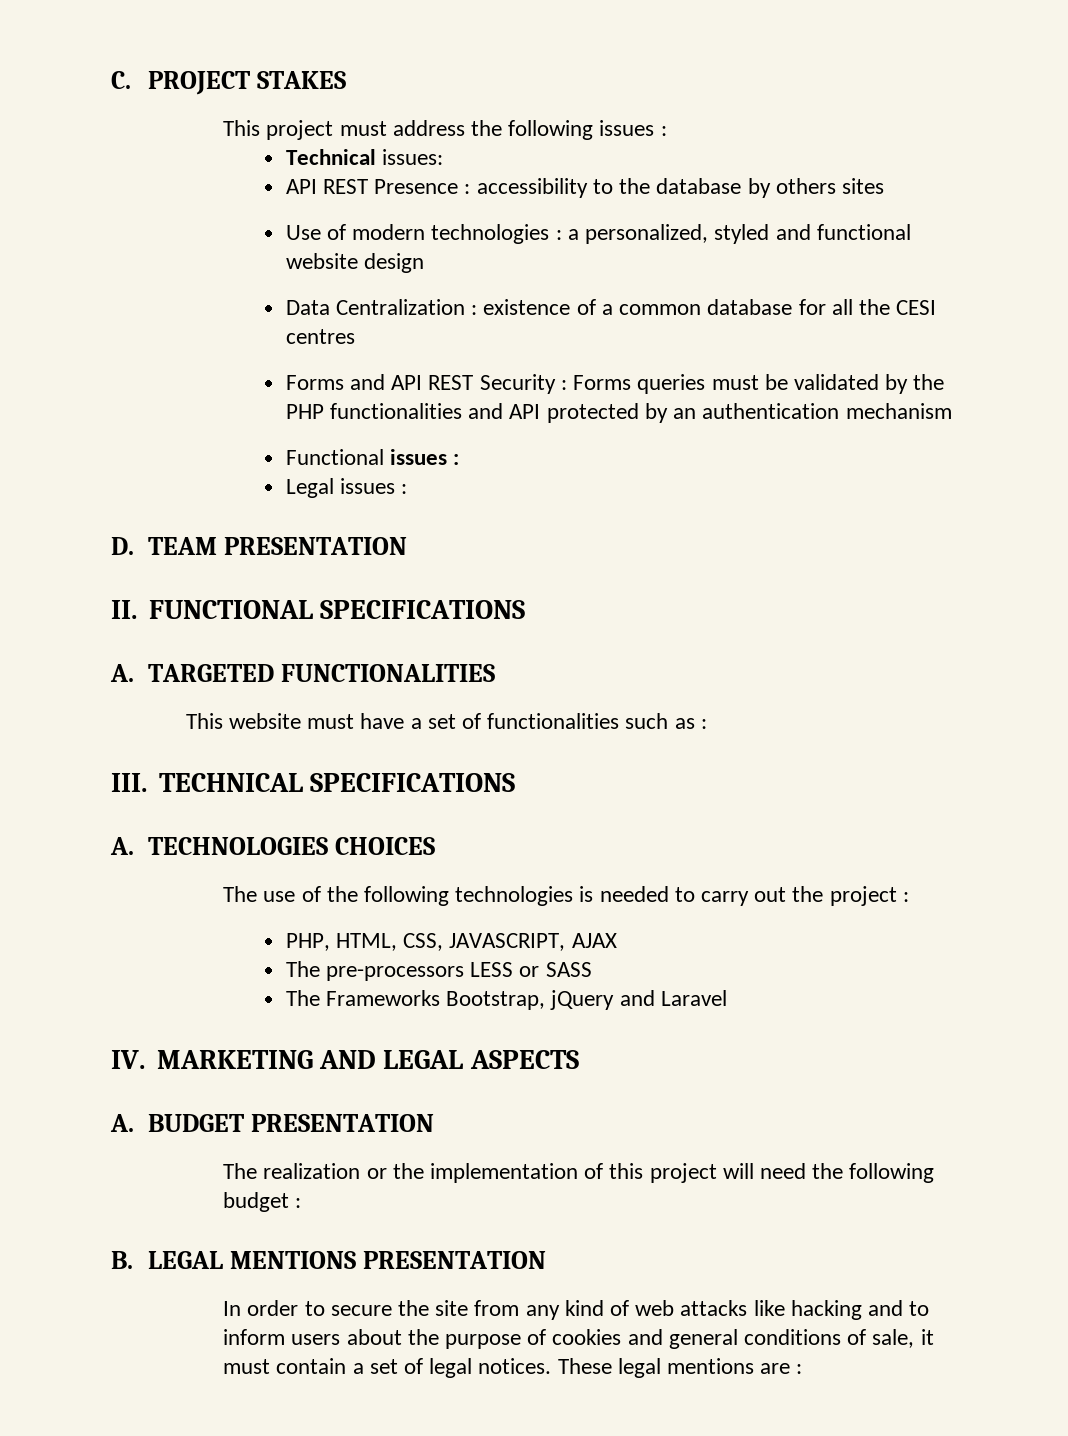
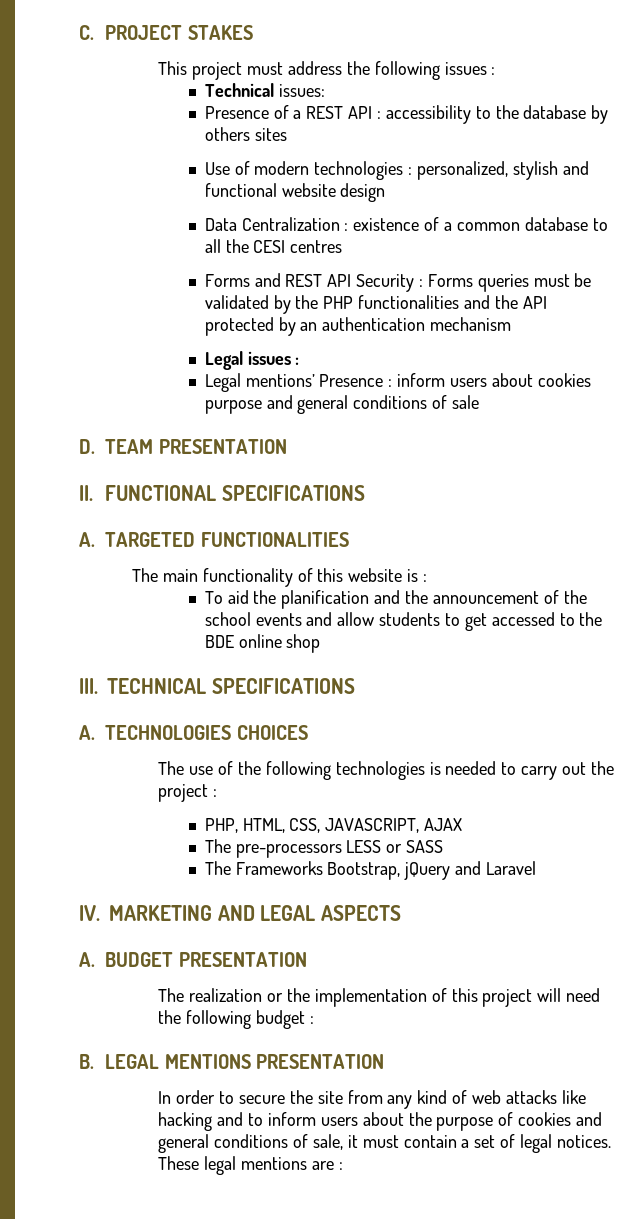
[285,179,459,194] API REST Presence -> [204,105,373,119] Presence of a REST API
[567,224,770,244] a personalized, styled -> [417,161,558,180] personalized, stylish
[798,299,826,315] for -> [592,218,608,231] to
[391,375,474,390] API REST -> [285,274,352,287] REST API
(504, 411) none -> [494,295,518,309] the
[285,449,384,465] Functional -> [204,351,243,370] Legal
[340,478,408,494] issues : -> [245,373,591,387] [204,395,480,414] mentions’ Presence : inform users about cookies purpose and general conditions of sale
[185,713,707,729] This website must have a set of functionalities such as : -> [131,568,427,587] [204,590,587,609] [204,612,603,631] [204,634,321,653] The main functionality of this website is : // To aid the planification and the announcement of the school events and allow students to get accessed to the BDE online shop

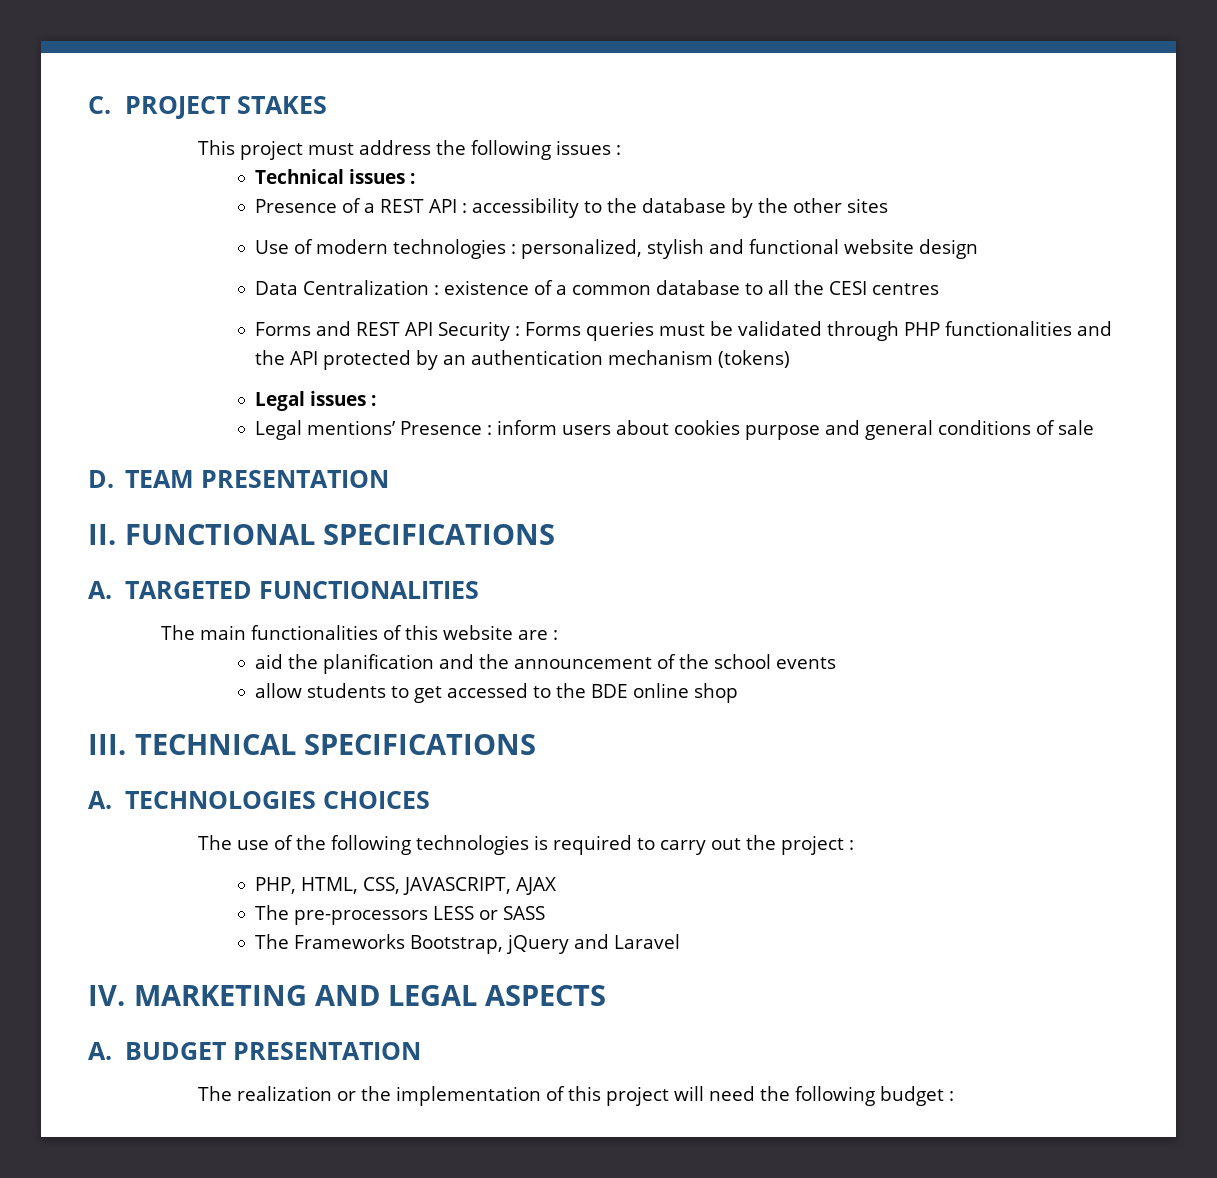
[278,84,325,97] issues: -> [348,169,415,184] issues :
[204,127,250,141] others -> [757,198,842,213] the other
[273,295,319,314] by the -> [826,321,899,341] through
(512, 324) none -> [717,350,790,368] (tokens)
[202,568,293,587] functionality -> [251,625,379,640] functionalities
[407,569,427,582] [204,591,223,604] is : // To -> [518,630,559,640] are : //
[306,612,333,626] and -> (836, 663) //
[445,761,497,775] needed -> [552,835,632,855] required
[79,1054,385,1069] [158,1090,586,1109] [158,1112,603,1131] [158,1134,611,1153] [158,1156,343,1175] // B. LEGAL MENTIONS PRESENTATION // In order to secure the site from any kind of web attacks like hacking and to inform users about the purpose of cookies and general conditions of sale, it must contain a set of legal notices. These legal mentions are : -> (954, 1096) none

